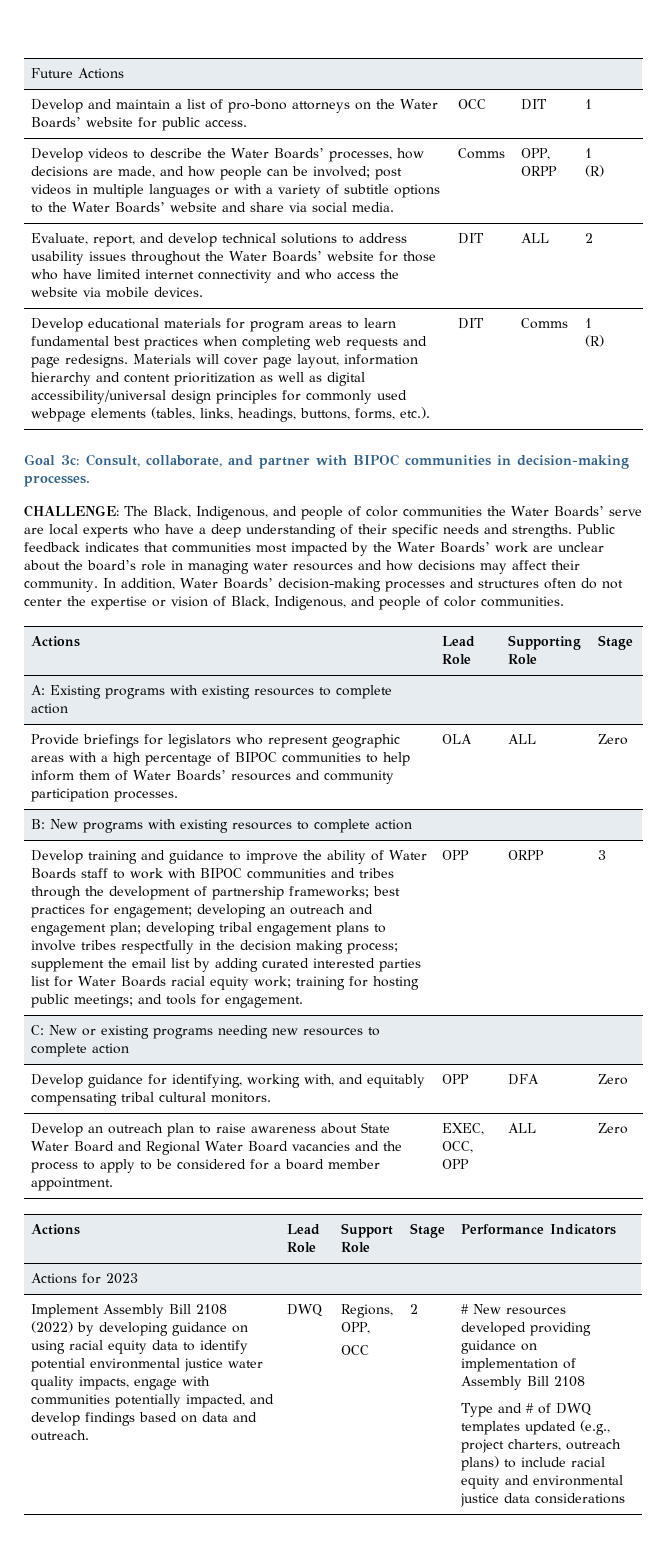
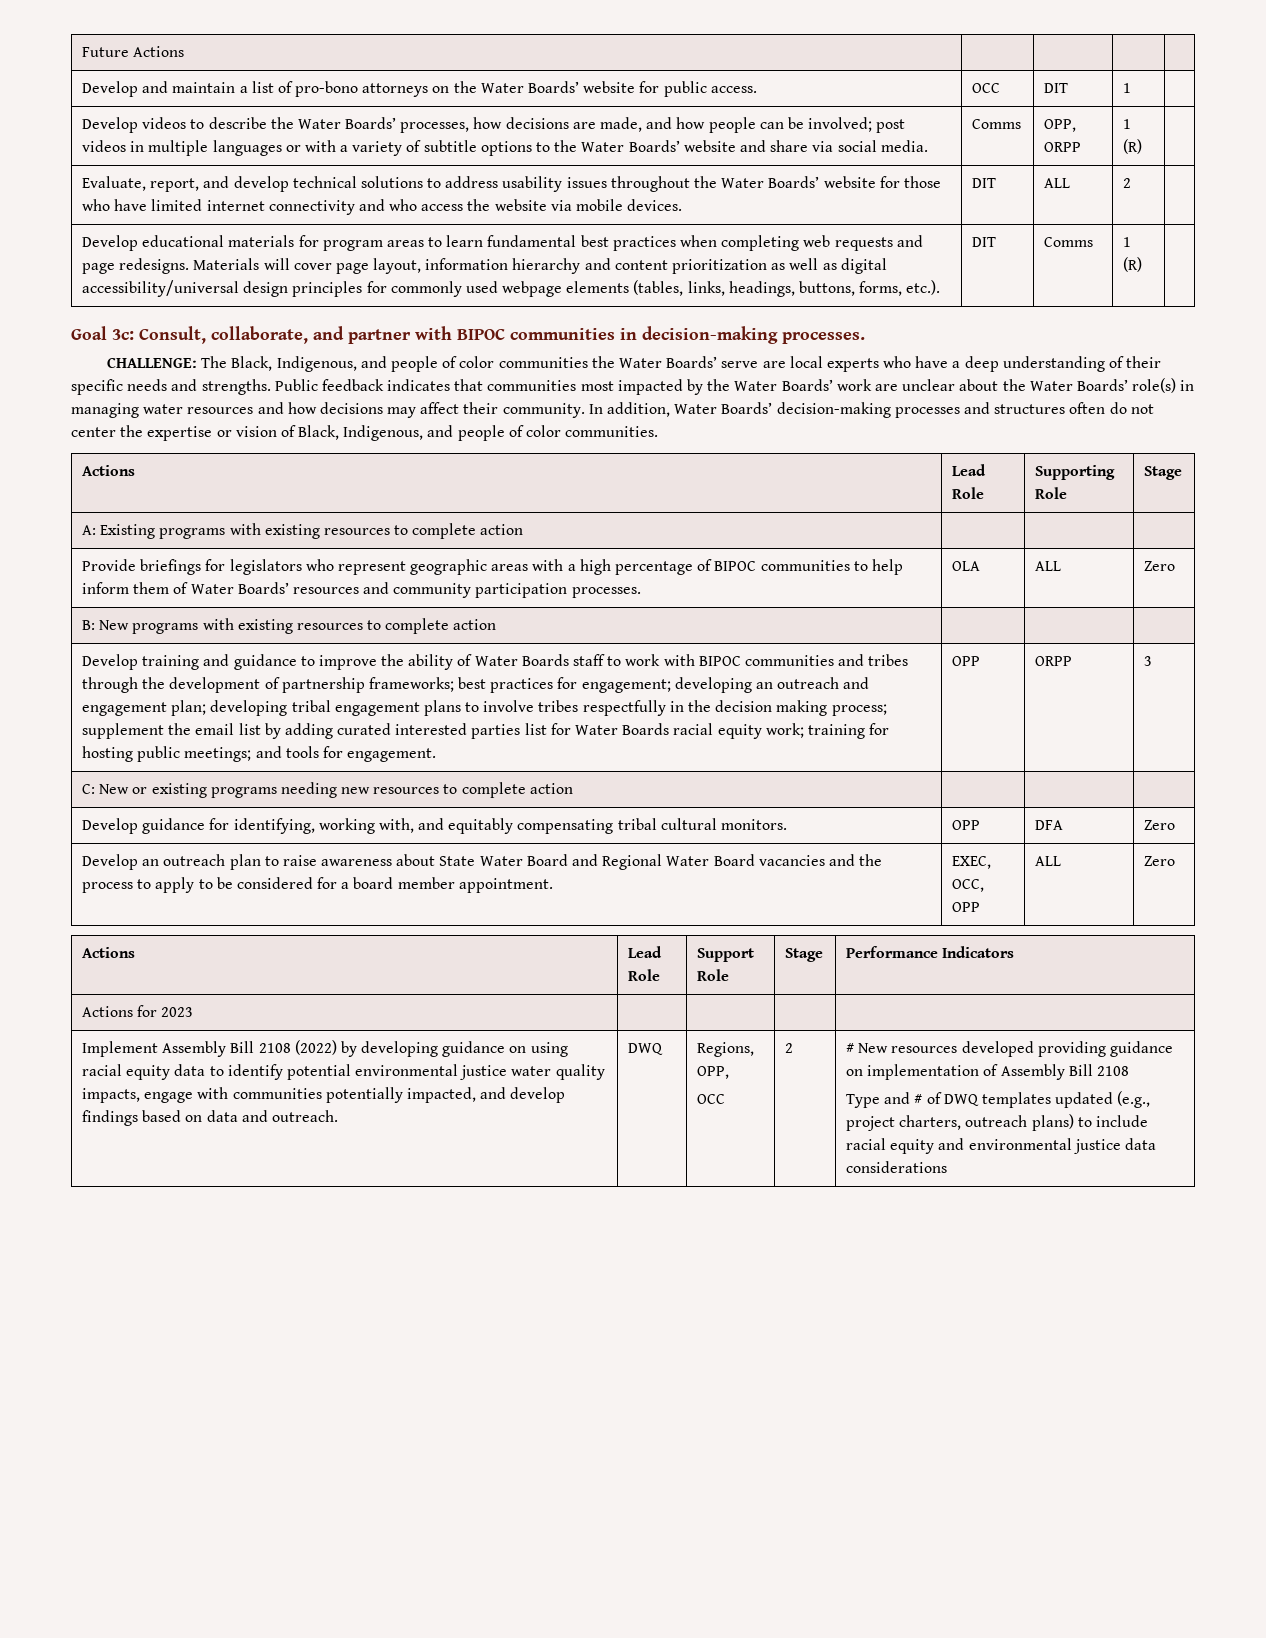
[87,560,166,571] board’s role -> [1029,378,1177,393] Water Boards’ role(s)

